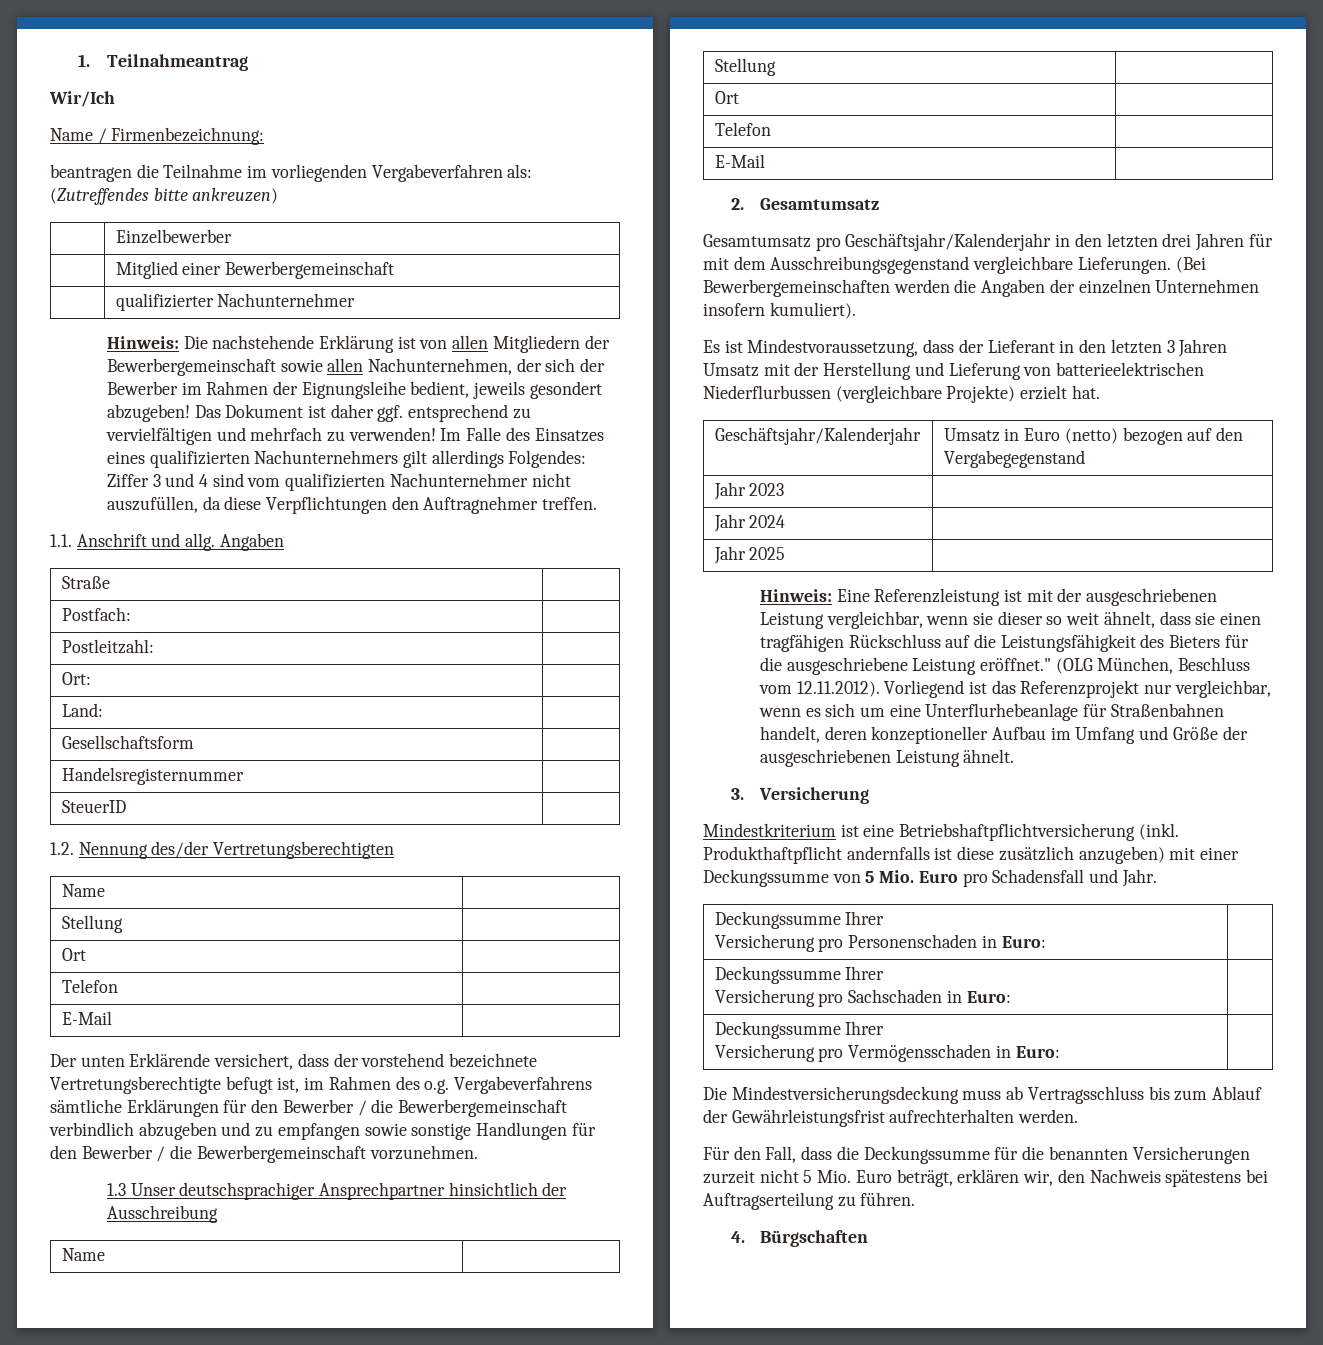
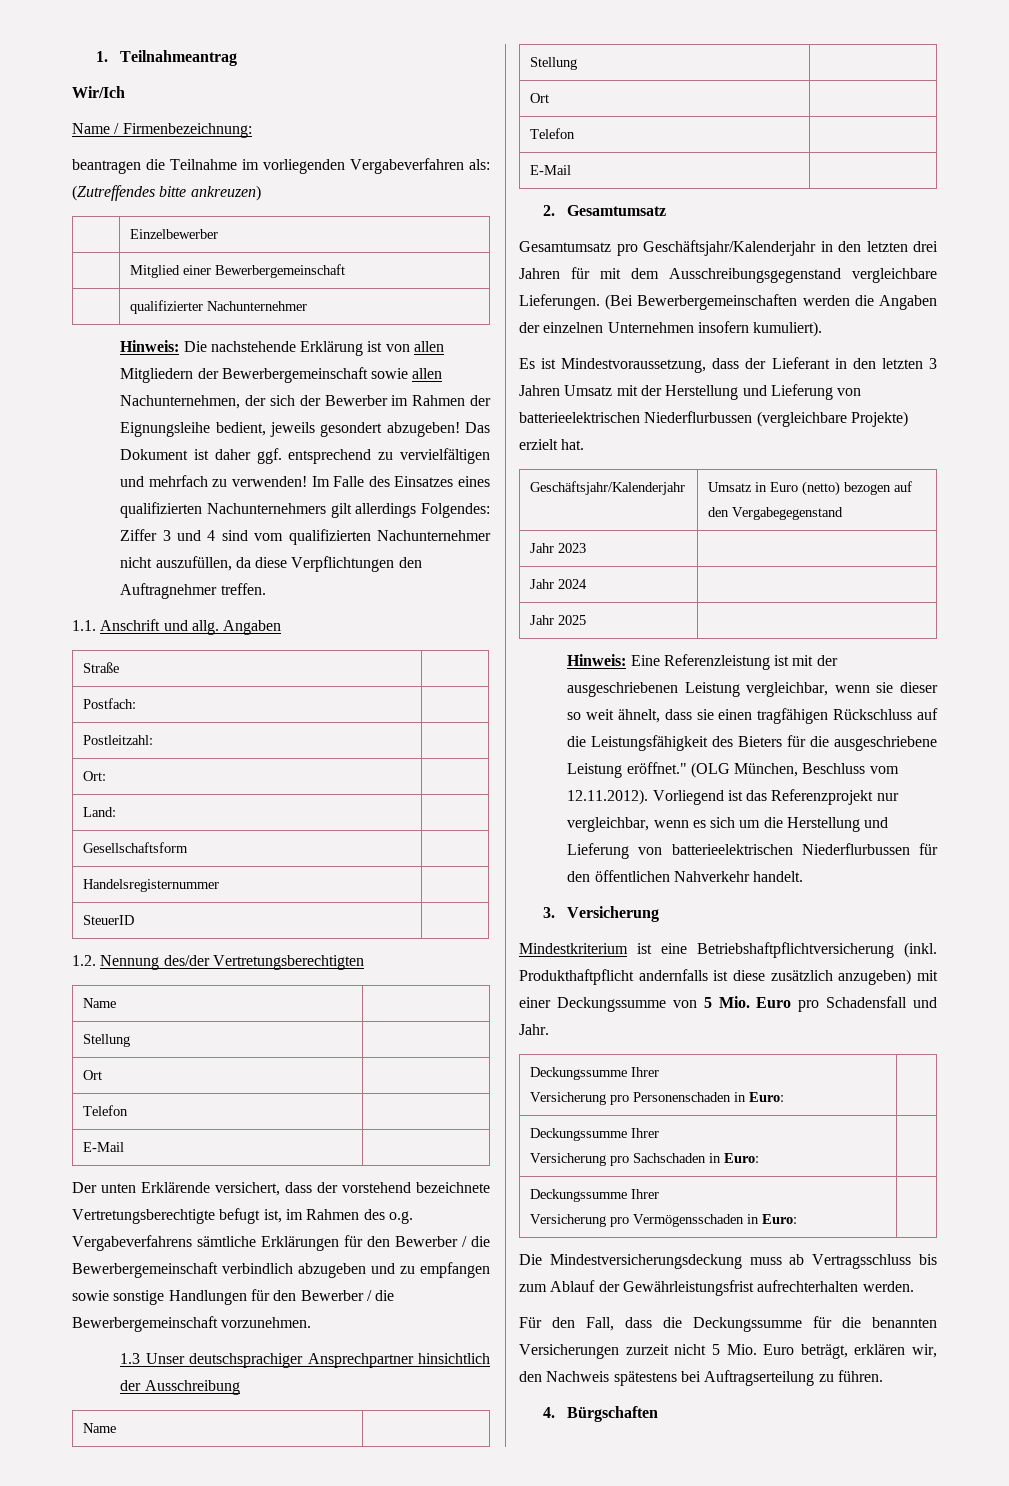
[889,703,1224,721] [759,726,1248,744] [759,749,1015,767] eine Unterflurhebeanlage für Straßenbahnen handelt, deren konzeptioneller Aufbau im Umfang und Größe der ausgeschriebenen Leistung ähnelt. -> [763,817,889,832] [567,843,938,859] [567,870,804,882] die Herstellung und Lieferung von batterieelektrischen Niederflurbussen für den öffentlichen Nahverkehr handelt.

